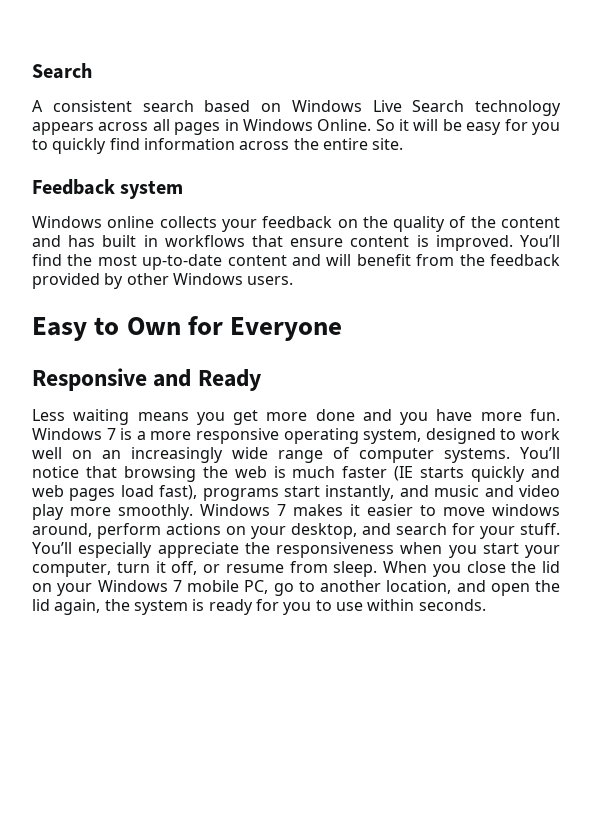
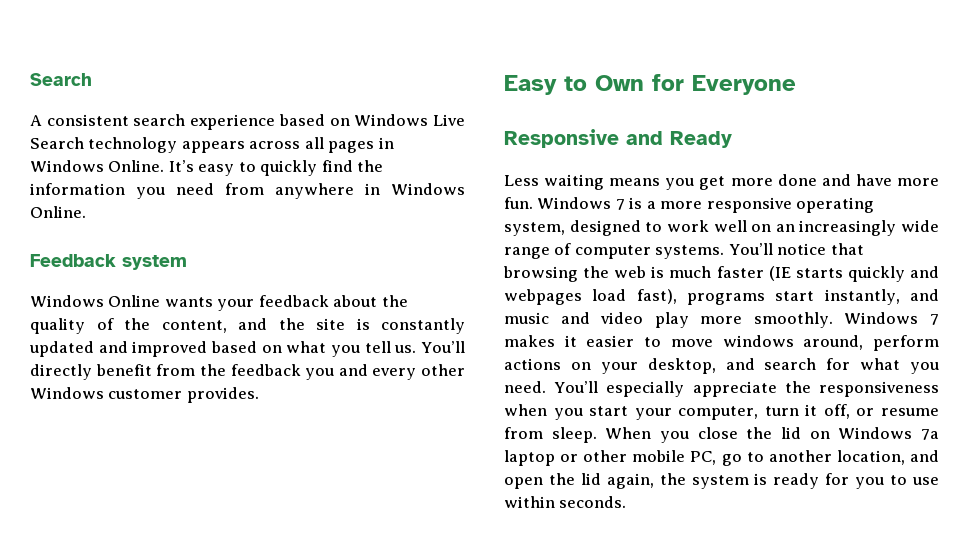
(194, 106) none -> [190,114,276,130] experience
[375,119,561,135] [32,138,404,154] So it will be easy for you to quickly find information across the entire site. -> [168,160,384,176] [30,183,465,199] [30,206,86,218] It’s easy to quickly find the information you need from anywhere in Windows Online.
[107,216,217,228] online collects -> [108,295,213,307] Online wants
[337,219,358,228] on -> [333,295,378,307] about
[501,217,560,228] [32,235,560,251] [32,254,560,270] [32,273,294,289] content and has built in workflows that ensure content is improved. You’ll find the most up-to-date content and will benefit from the feedback provided by other Windows users. -> [161,318,465,334] [29,341,466,357] [30,364,465,380] [30,387,259,403] content, and the site is constantly updated and improved based on what you tell us. You’ll directly benefit from the feedback you and every other Windows customer provides.
[400,412,429,425] you -> (851, 180) none
[32,485,116,501] web pages -> [504,289,582,305] webpages
[480,523,560,539] your stuff. -> [860,358,939,374] [504,381,546,393] what you need.
[57,580,182,596] your Windows 7 -> [838,427,939,440] [504,450,628,466] Windows 7a laptop or other

